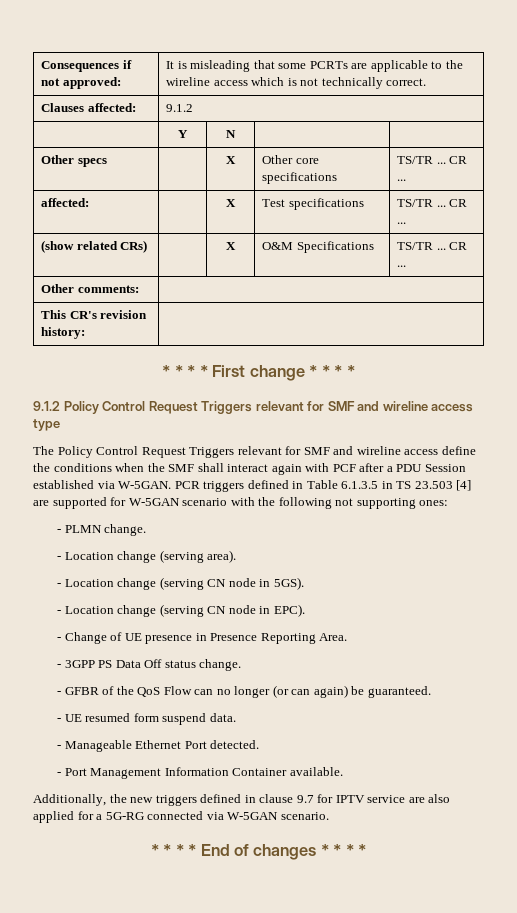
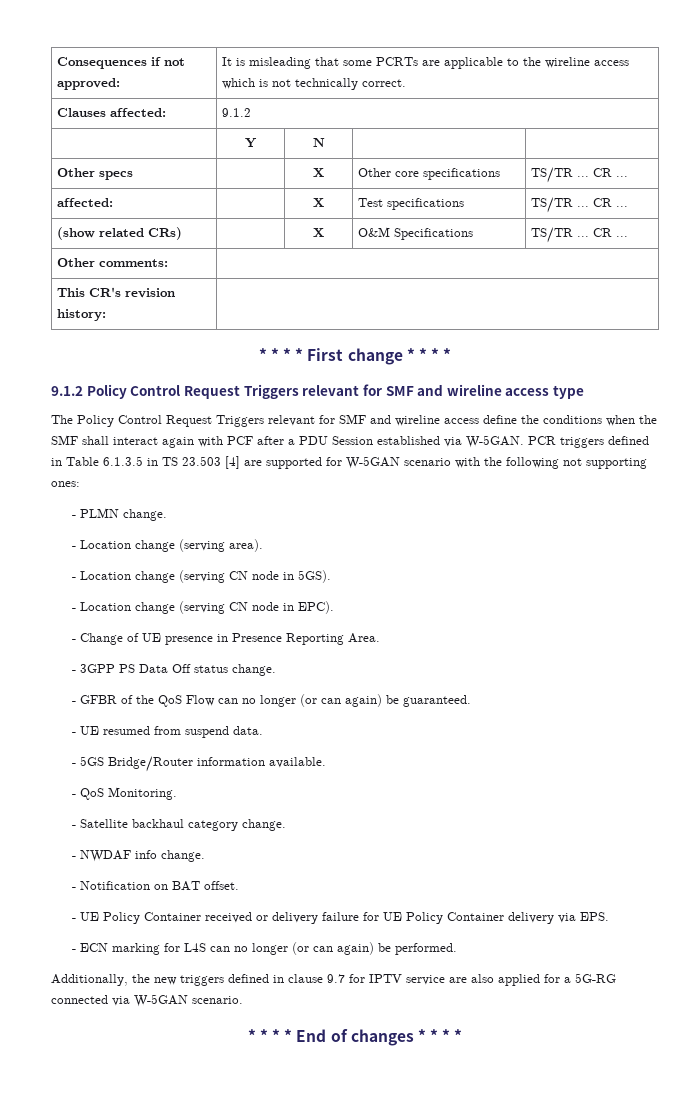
[133,713,159,722] form -> [154,726,182,735] from
[64,740,260,752] [56,767,343,779] Manageable Ethernet Port detected. // - Port Management Information Container available. -> [80,756,327,772] [72,787,178,800] [72,819,287,831] [72,850,206,862] [72,881,240,891] [72,912,610,924] [72,942,458,955] 5GS Bridge/Router information available. // - QoS Monitoring. // - Satellite backhaul category change. // - NWDAF info change. // - Notification on BAT offset. // - UE Policy Container received or delivery failure for UE Policy Container delivery via EPS. // - ECN marking for L4S can no longer (or can again) be performed.

